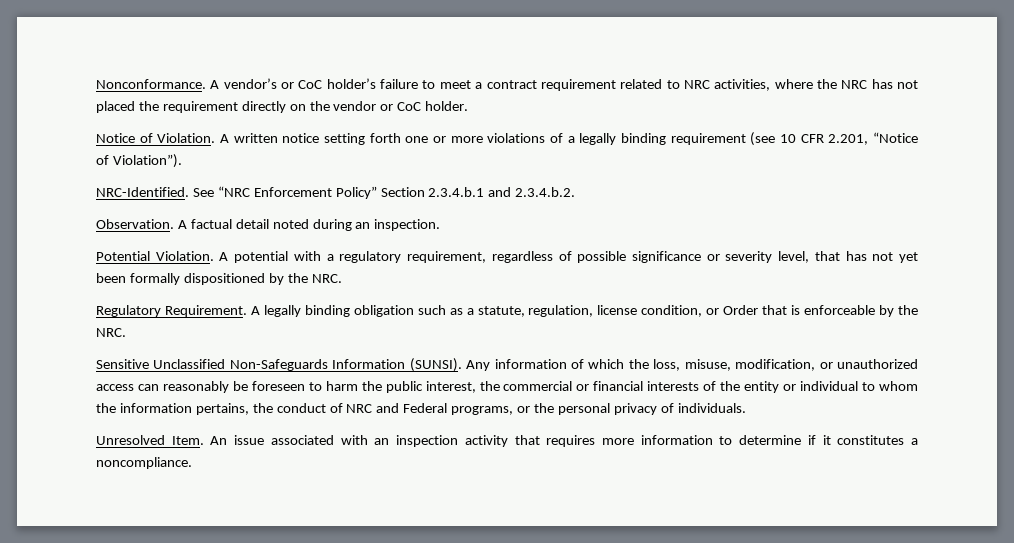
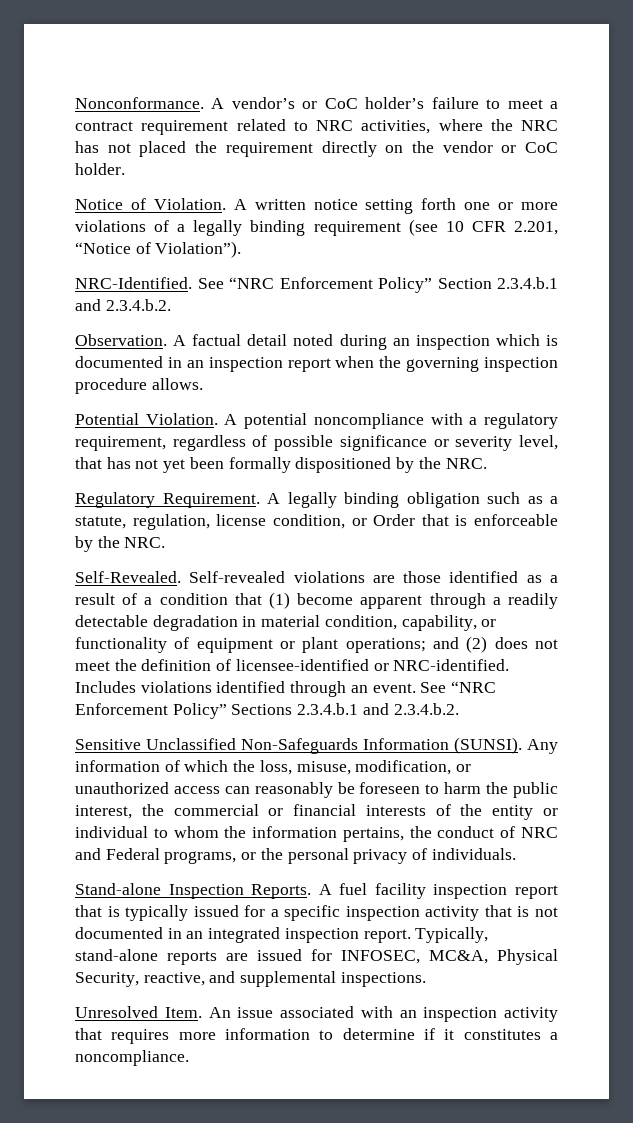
[374,219,441,231] inspection. -> [415,334,558,350] [75,356,558,372] [75,378,203,394] inspection which is documented in an inspection report when the governing inspection procedure allows.
(289, 257) none -> [313,413,424,429] noncompliance
(126, 332) none -> [75,571,558,583] [75,592,558,609] [75,615,497,631] [75,636,558,653] [75,659,510,671] [75,681,497,697] [75,703,459,719] // Self-Revealed. Self-revealed violations are those identified as a result of a condition that (1) become apparent through a readily detectable degradation in material condition, capability, or functionality of equipment or plant operations; and (2) does not meet the definition of licensee-identified or NRC-identified. Includes violations identified through an event. See “NRC Enforcement Policy” Sections 2.3.4.b.1 and 2.3.4.b.2.
(746, 408) none -> [75,883,558,899] [75,905,558,921] [75,927,489,943] [75,949,558,965] [75,971,426,987] // Stand-alone Inspection Reports. A fuel facility inspection report that is typically issued for a specific inspection activity that is not documented in an integrated inspection report. Typically, stand-alone reports are issued for INFOSEC, MC&A, Physical Security, reactive, and supplemental inspections.

